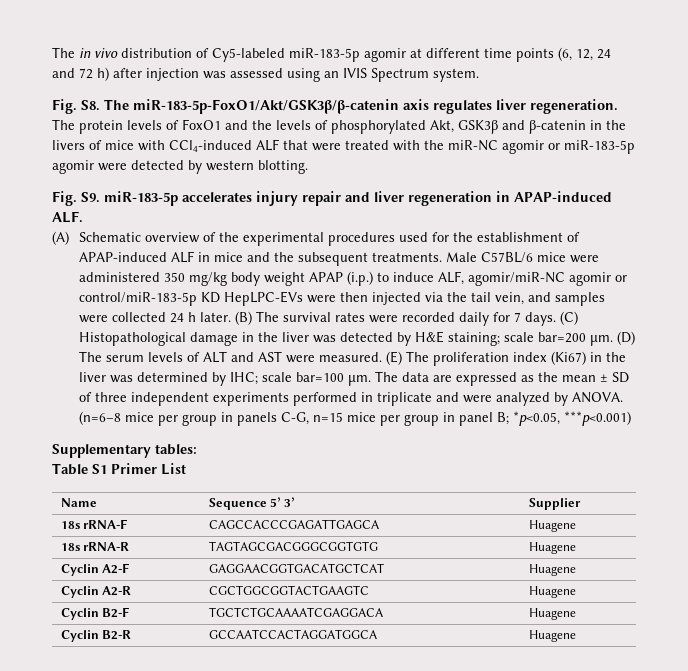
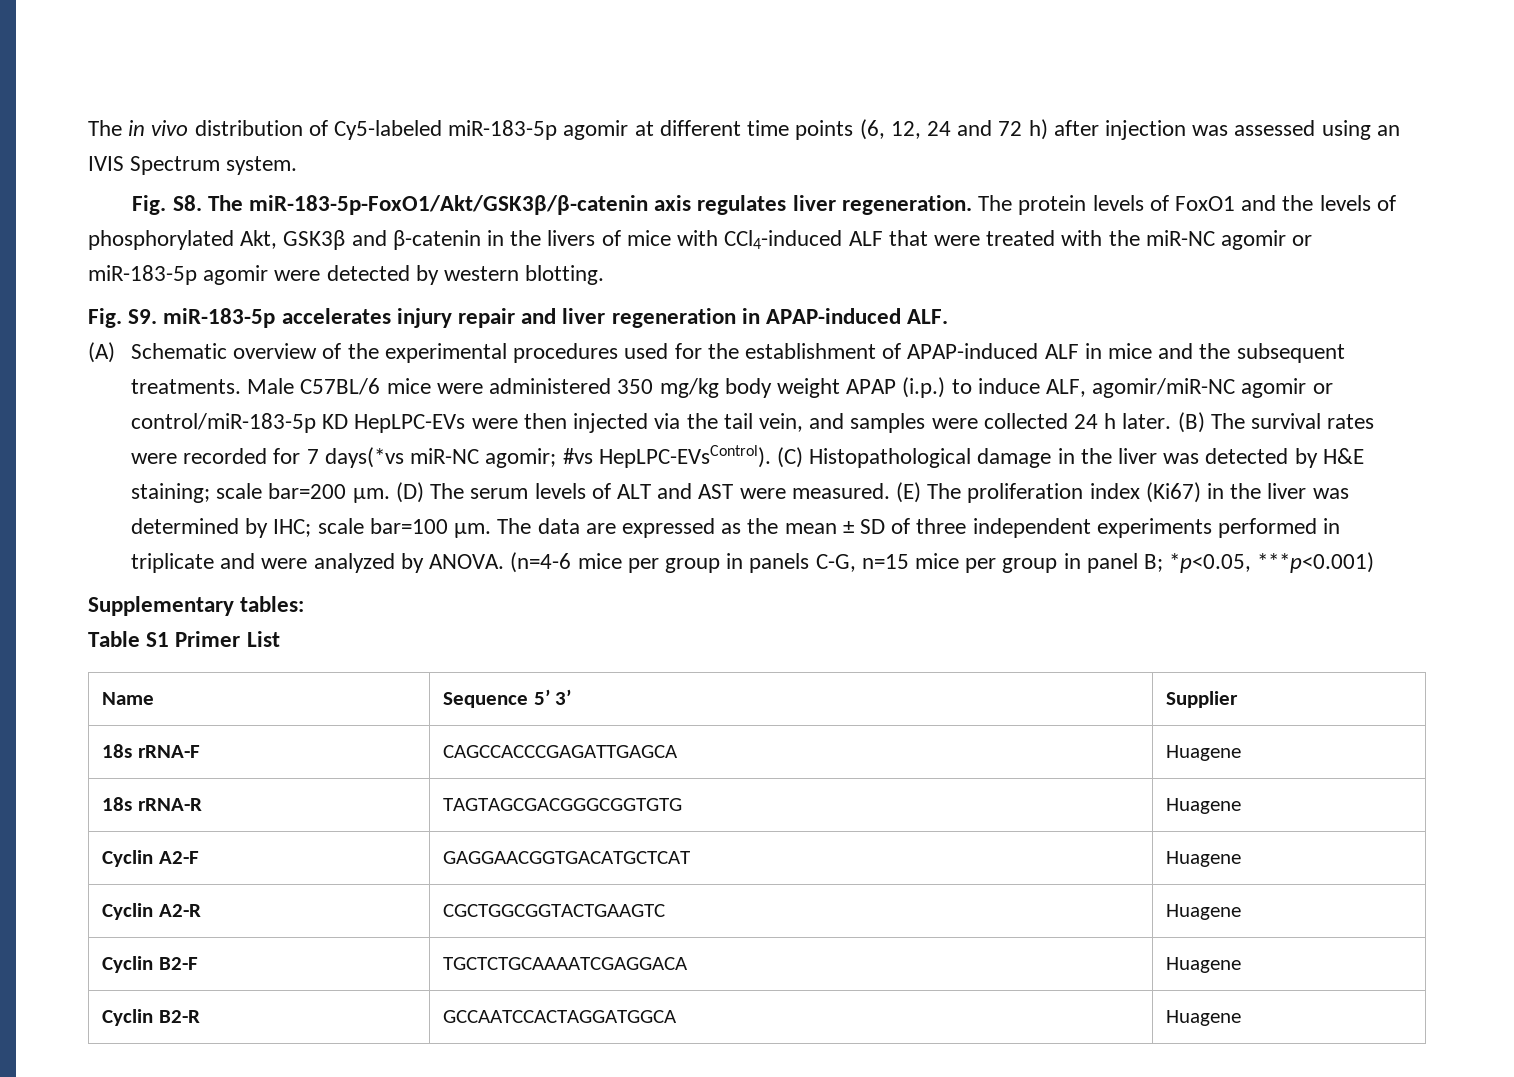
[458,312,489,326] daily -> (268, 456) none
[524,312,556,326] days. -> [324,445,771,468] days(*vs miR-NC agomir; #vs HepLPC-EVsControl).
[78,411,121,425] (n=6–8 -> [510,552,572,573] (n=4-6

